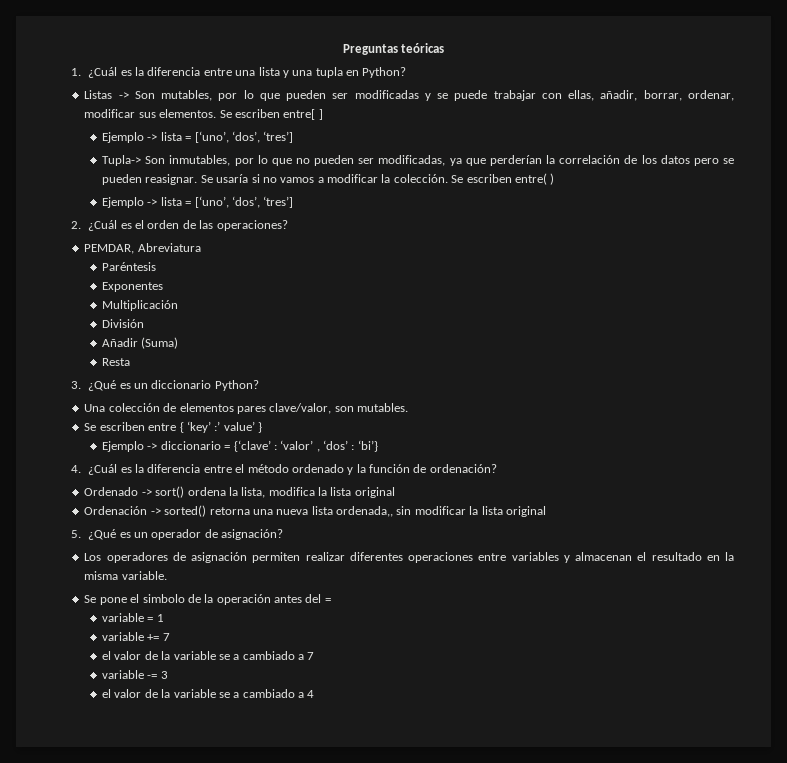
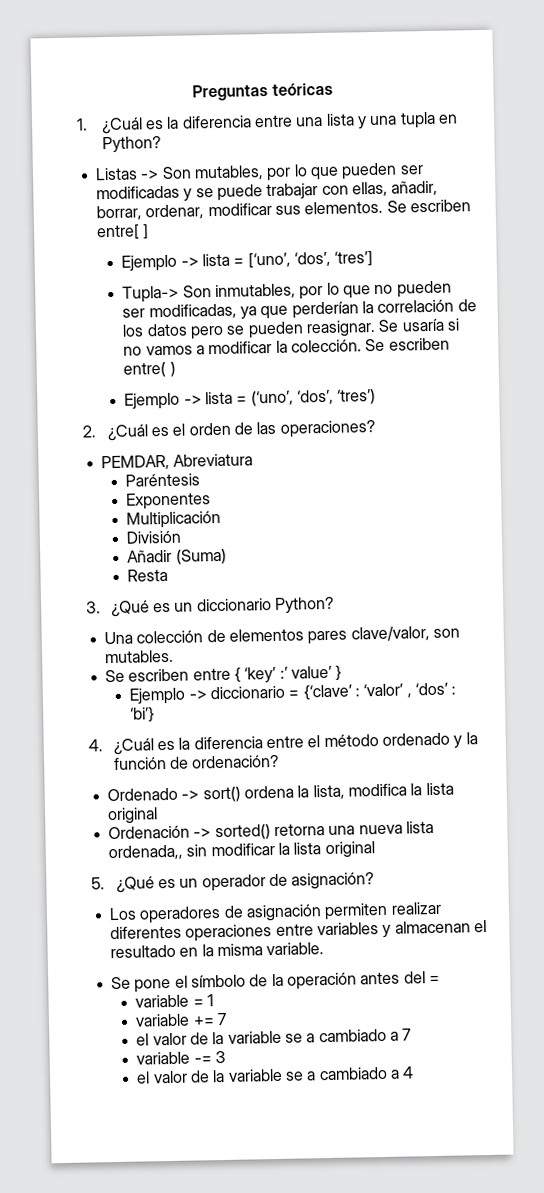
[194,196,294,208] [‘uno’, ‘dos’, ‘tres’] -> [250,389,377,407] (‘uno’, ‘dos’, ‘tres’)
[142,594,185,603] simbolo -> [190,974,246,988] símbolo

